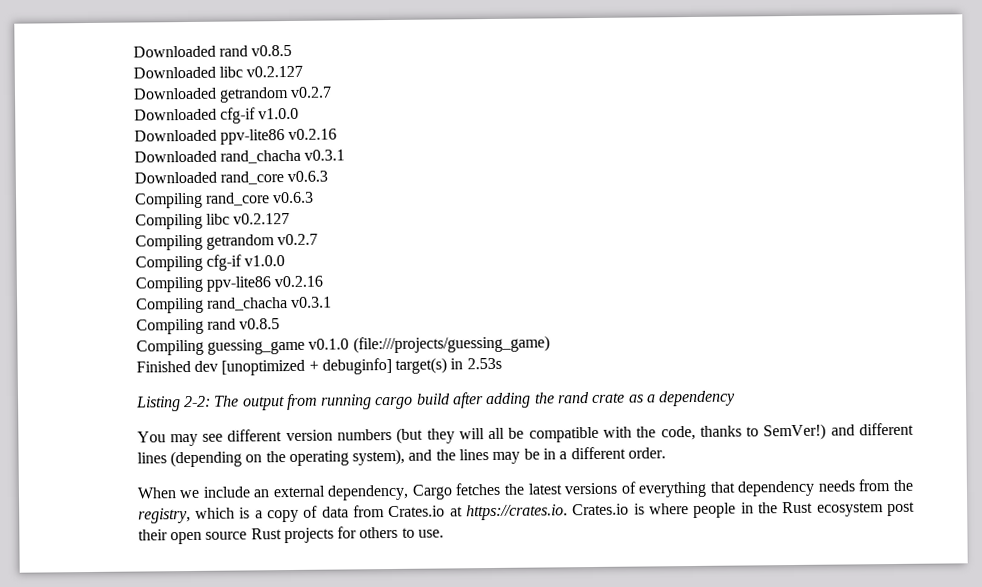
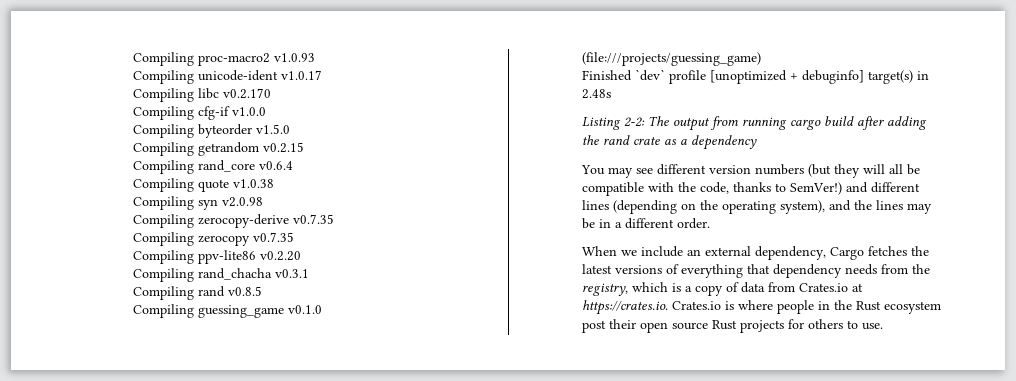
[132,44,293,58] [132,65,304,79] [132,86,333,103] [133,107,300,124] [133,128,338,145] [133,149,346,164] [133,170,329,185] [133,191,315,209] Downloaded rand v0.8.5 // Downloaded libc v0.2.127 // Downloaded getrandom v0.2.7 // Downloaded cfg-if v1.0.0 // Downloaded ppv-lite86 v0.2.16 // Downloaded rand_chacha v0.3.1 // Downloaded rand_core v0.6.3 // Compiling rand_core v0.6.3 -> [133,52,316,66] [133,70,323,84] Compiling proc-macro2 v1.0.93 // Compiling unicode-ident v1.0.17
[233,212,291,225] [134,233,319,251] v0.2.127 // Compiling getrandom v0.2.7 -> [223,88,272,99] v0.2.170
(286, 261) none -> [133,124,291,138] [133,142,305,156] [133,160,294,174] [133,178,275,192] [133,196,264,210] [133,214,335,228] [133,232,295,246] // Compiling byteorder v1.5.0 // Compiling getrandom v0.2.15 // Compiling rand_core v0.6.4 // Compiling quote v1.0.38 // Compiling syn v2.0.98 // Compiling zerocopy-derive v0.7.35 // Compiling zerocopy v0.7.35
[274,275,324,288] v0.2.16 -> [260,251,302,261] v0.2.20
[193,360,218,372] dev -> [635,69,707,84] `dev` profile
[466,357,502,370] 2.53s -> [582,89,612,99] 2.48s

